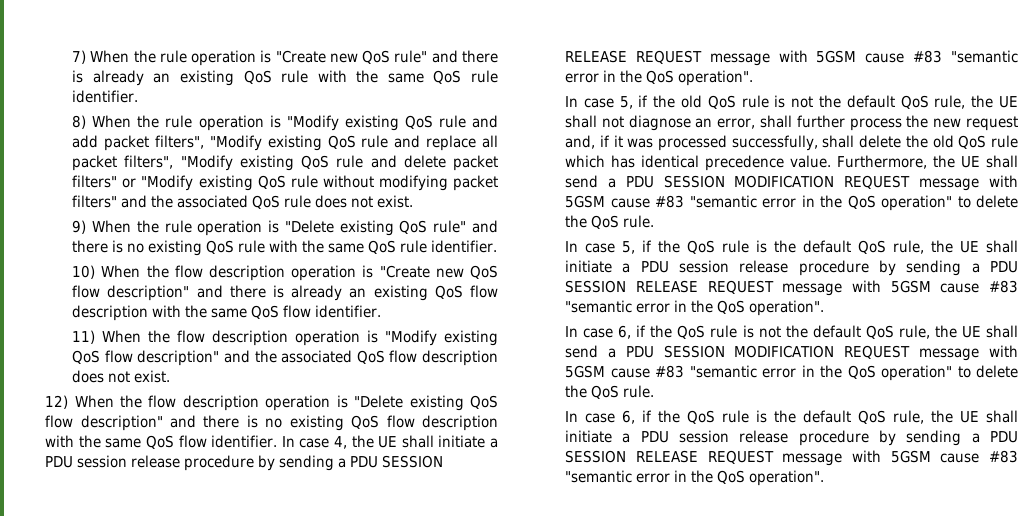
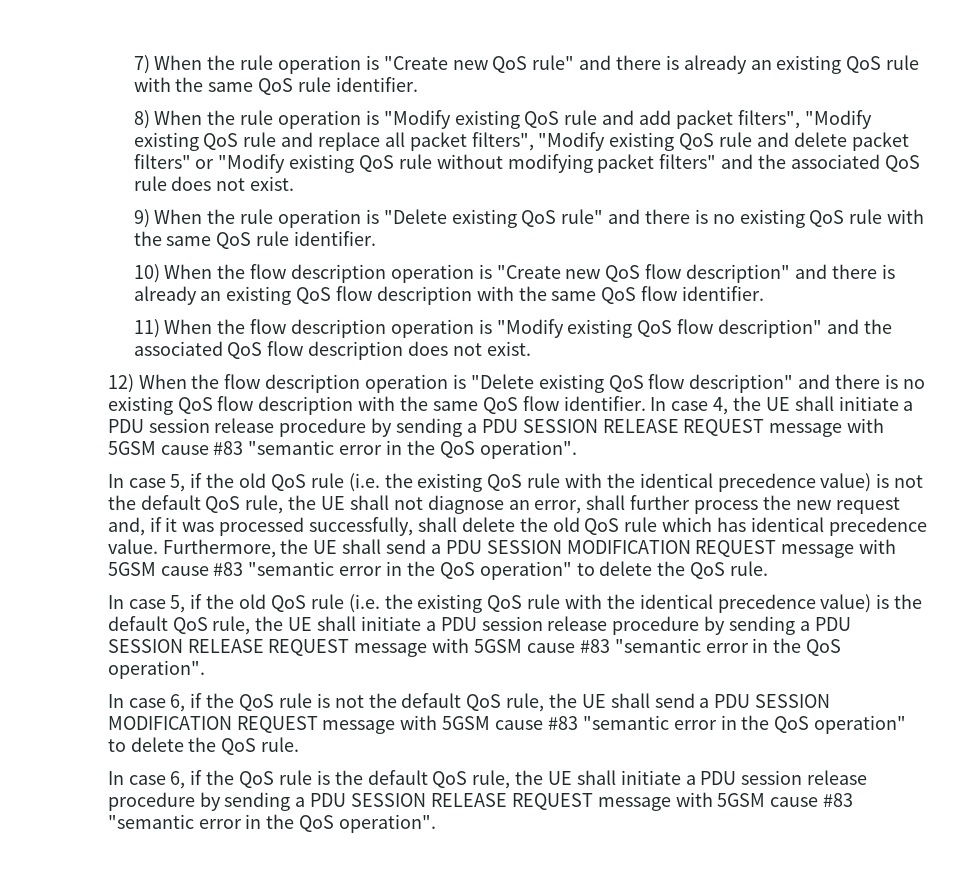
(769, 101) none -> [348,473,872,492] (i.e. the existing QoS rule with the identical precedence value)
[687,240,750,254] QoS rule -> [239,594,872,613] old QoS rule (i.e. the existing QoS rule with the identical precedence value)

